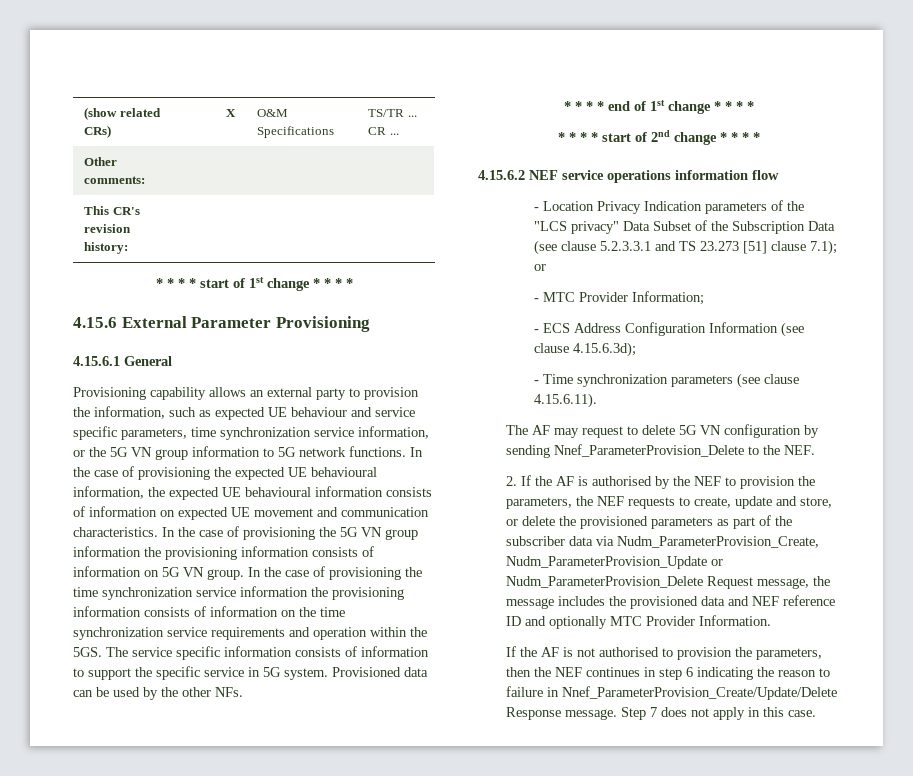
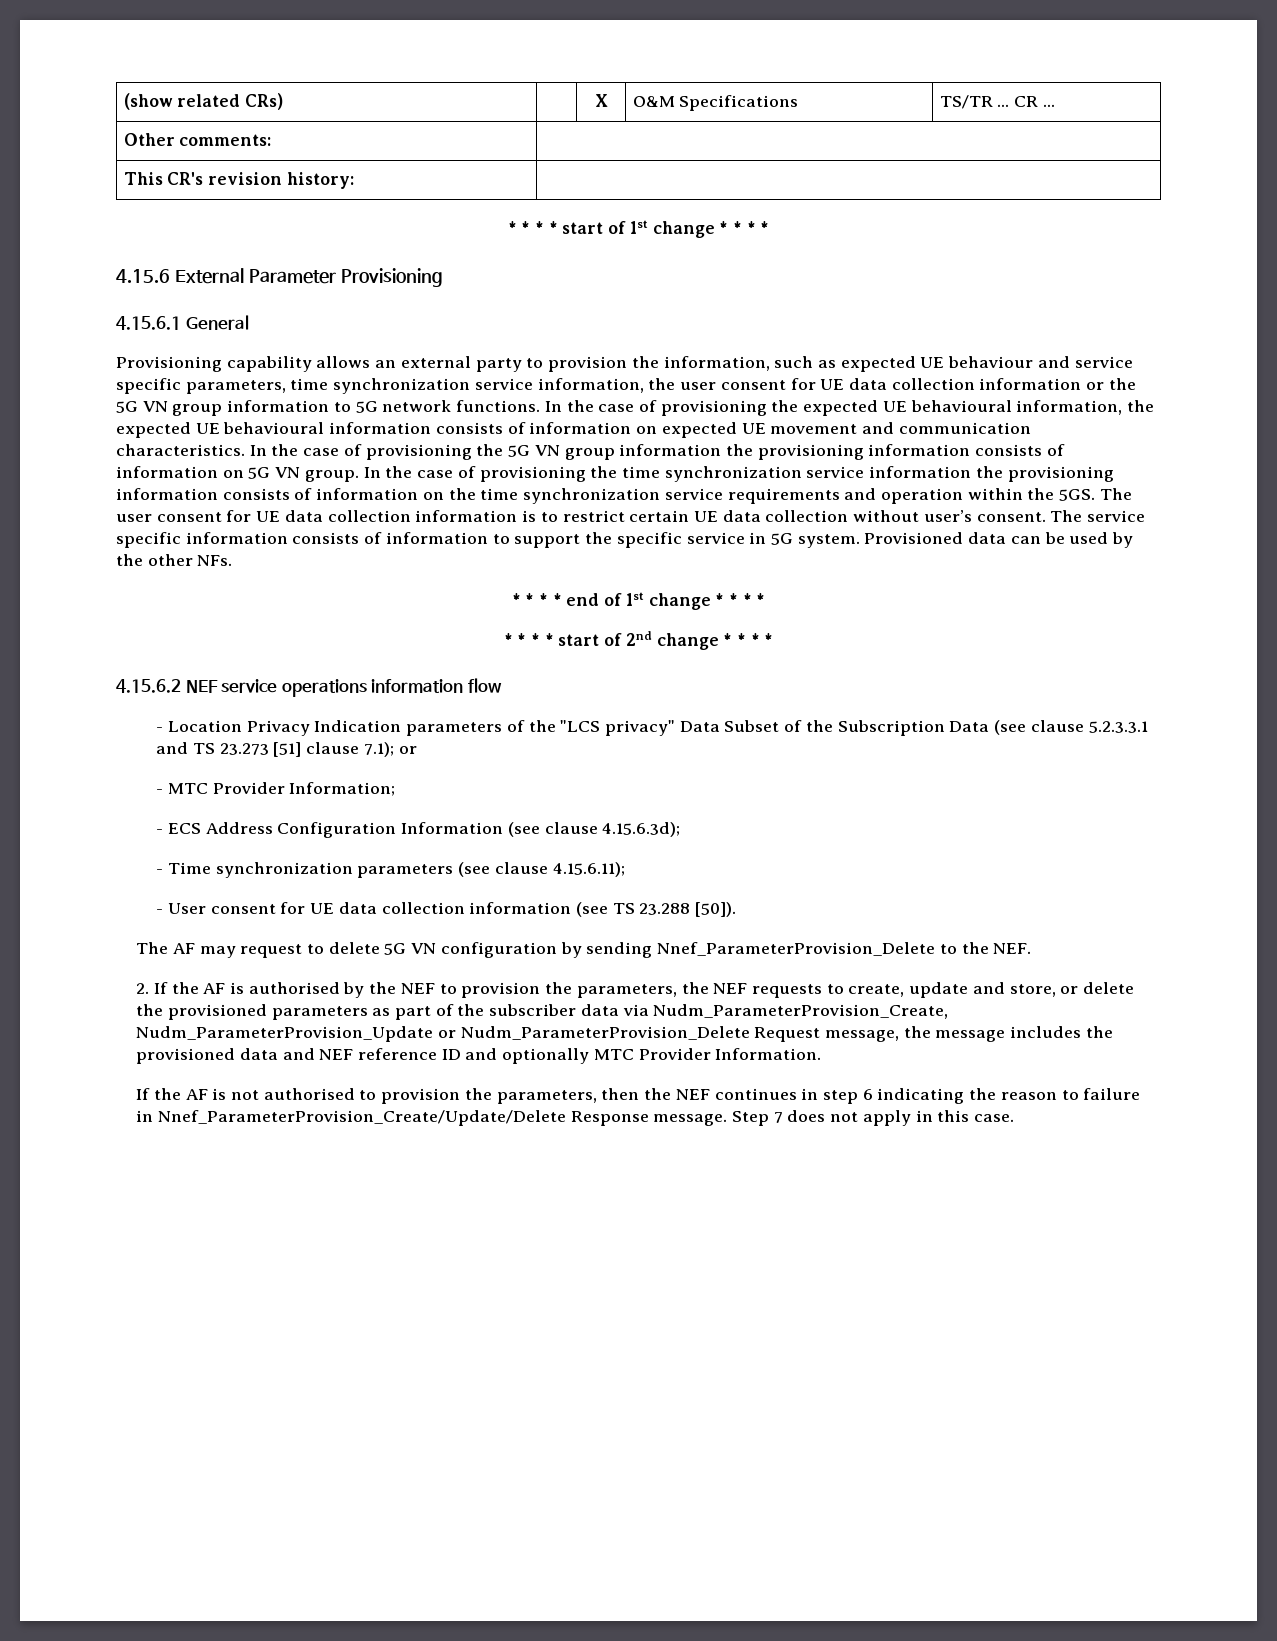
(429, 432) none -> [648,378,1082,390] the user consent for UE data collection information
(128, 652) none -> [116,510,1083,522] user consent for UE data collection information is to restrict certain UE data collection without user’s consent. The
[534,393,598,408] 4.15.6.11). -> [552,862,625,877] [156,902,737,917] 4.15.6.11); // - User consent for UE data collection information (see TS 23.288 [50]).

